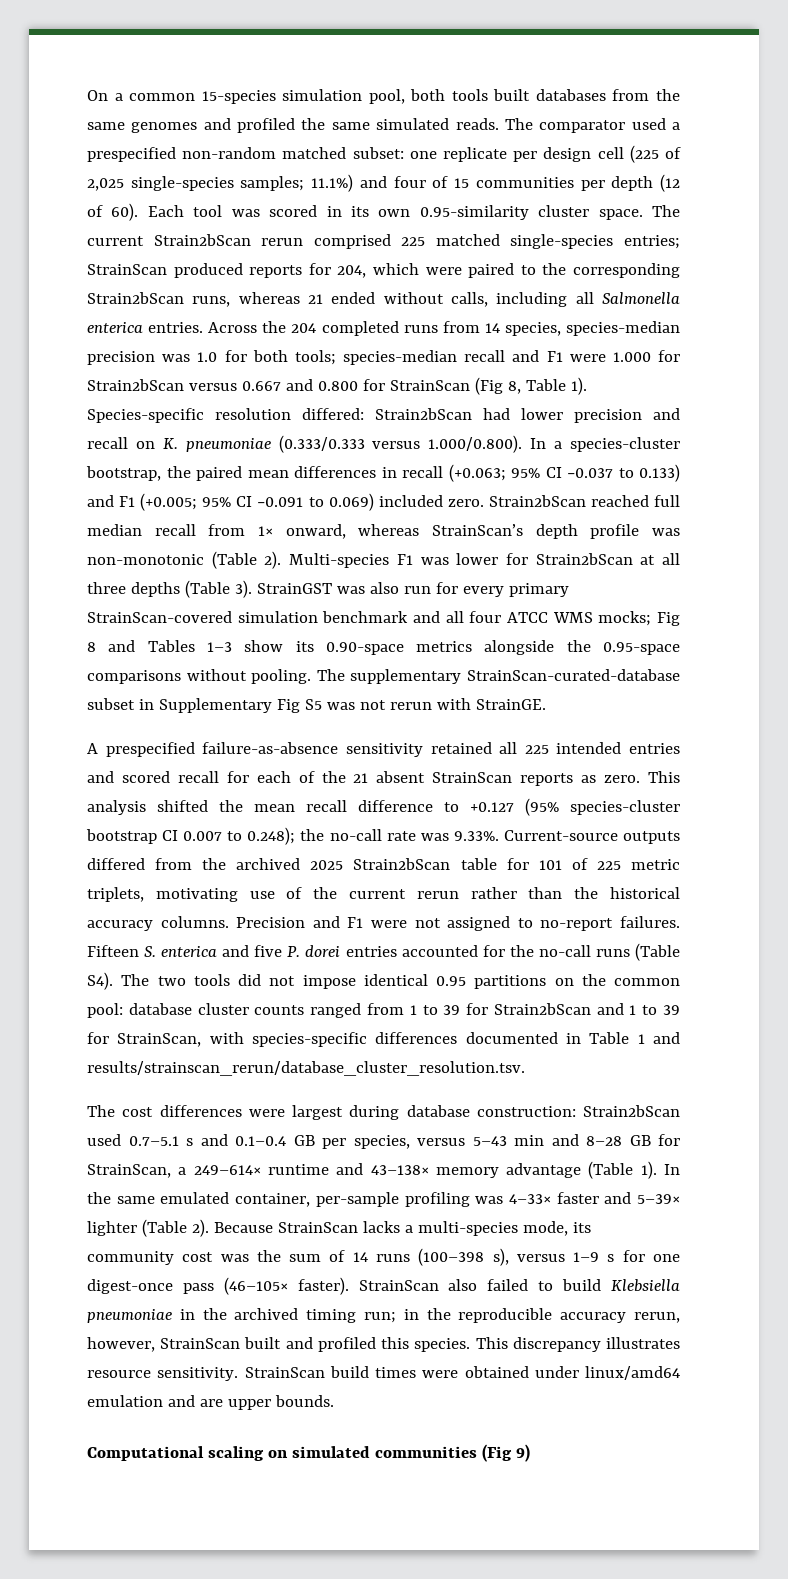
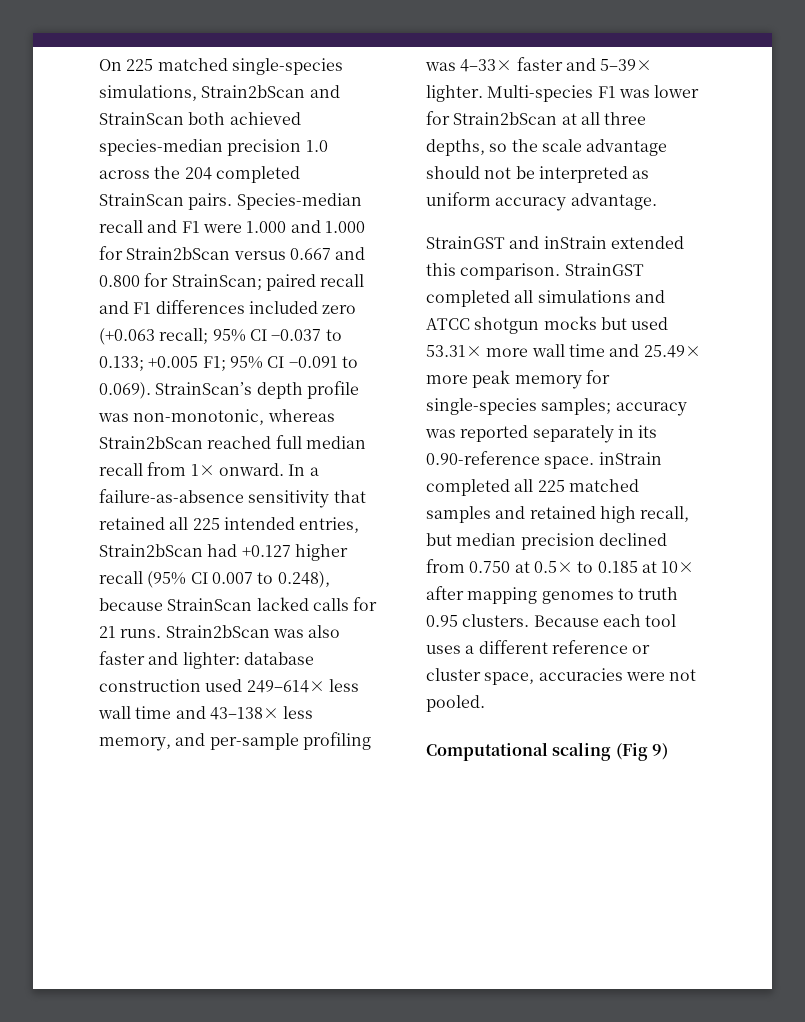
[114,89,680,104] [87,118,680,133] [87,145,681,163] [87,174,681,192] [87,203,681,221] [87,234,680,249] [87,263,681,278] [87,292,680,307] [87,321,681,336] [87,350,458,365] a common 15-species simulation pool, both tools built databases from the same genomes and profiled the same simulated reads. The comparator used a prespecified non-random matched subset: one replicate per design cell (225 of 2,025 single-species samples; 11.1%) and four of 15 communities per depth (12 of 60). Each tool was scored in its own 0.95-similarity cluster space. The current Strain2bScan rerun comprised 225 matched single-species entries; StrainScan produced reports for 204, which were paired to the corresponding Strain2bScan runs, whereas 21 ended without calls, including all Salmonella enterica entries. Across the 204 completed runs from 14 species, species-median precision was 1.0 for both tools; species-median -> [126,58,343,75] [99,85,340,101] [99,112,301,125] [99,139,328,156] [99,166,300,183] [99,193,362,210] 225 matched single-species simulations, Strain2bScan and StrainScan both achieved species-median precision 1.0 across the 204 completed StrainScan pairs. Species-median
(651, 357) none -> [290,220,365,233] and 1.000
[389,377,587,395] [87,408,680,423] [87,435,680,453] [86,464,680,482] [87,493,484,511] StrainScan (Fig 8, Table 1). Species-specific resolution differed: Strain2bScan had lower precision and recall on K. pneumoniae (0.333/0.333 versus 1.000/0.800). In a species-cluster bootstrap, the paired mean differences in recall (+0.063; 95% CI −0.037 to 0.133) and F1 (+0.005; 95% CI −0.091 to 0.069) included zero. -> [171,274,365,291] [99,300,357,314] [99,328,342,345] [99,356,358,371] [99,381,359,399] [98,409,335,425] StrainScan; paired recall and F1 differences included zero (+0.063 recall; 95% CI −0.037 to 0.133; +0.005 F1; 95% CI −0.091 to 0.069). StrainScan’s depth profile was non-monotonic, whereas
[285,524,680,539] [87,551,282,569] onward, whereas StrainScan’s depth profile was non-monotonic (Table 2). -> [218,463,319,476] [99,489,366,508] [99,517,360,533] [99,544,348,561] [99,571,330,588] [99,597,378,611] [99,625,341,638] [99,651,314,669] [99,679,359,693] [98,706,314,720] [99,732,371,751] [425,57,653,72] [426,85,483,102] onward. In a failure-as-absence sensitivity that retained all 225 intended entries, Strain2bScan had +0.127 higher recall (95% CI 0.007 to 0.248), because StrainScan lacked calls for 21 runs. Strain2bScan was also faster and lighter: database construction used 249–614× less wall time and 43–138× less memory, and per-sample profiling was 4–33× faster and 5–39× lighter.
[130,580,569,598] [87,611,681,626] [87,640,680,655] [87,669,680,684] [87,698,546,713] [87,742,680,757] [87,771,680,786] [87,798,680,816] [86,827,681,845] [87,858,680,870] [87,887,680,902] [87,916,681,931] [87,943,681,961] [87,972,680,990] [87,1003,681,1018] [87,1032,680,1047] [87,1061,525,1076] [87,1105,680,1120] [87,1134,680,1149] [87,1161,680,1179] [87,1192,680,1207] [87,1219,591,1237] [87,1248,681,1266] [87,1277,681,1295] [87,1308,680,1323] [87,1337,680,1352] [87,1366,680,1381] [87,1395,334,1410] depths (Table 3). StrainGST was also run for every primary StrainScan-covered simulation benchmark and all four ATCC WMS mocks; Fig 8 and Tables 1–3 show its 0.90-space metrics alongside the 0.95-space comparisons without pooling. The supplementary StrainScan-curated-database subset in Supplementary Fig S5 was not rerun with StrainGE. // A prespecified failure-as-absence sensitivity retained all 225 intended entries and scored recall for each of the 21 absent StrainScan reports as zero. This analysis shifted the mean recall difference to +0.127 (95% species-cluster bootstrap CI 0.007 to 0.248); the no-call rate was 9.33%. Current-source outputs differed from the archived 2025 Strain2bScan table for 101 of 225 metric triplets, motivating use of the current rerun rather than the historical accuracy columns. Precision and F1 were not assigned to no-report failures. Fifteen S. enterica and five P. dorei entries accounted for the no-call runs (Table S4). The two tools did not impose identical 0.95 partitions on the common pool: database cluster counts ranged from 1 to 39 for Strain2bScan and 1 to 39 for StrainScan, with species-specific differences documented in Table 1 and results/strainscan_rerun/database_cluster_resolution.tsv. // The cost differences were largest during database construction: Strain2bScan used 0.7–5.1 s and 0.1–0.4 GB per species, versus 5–43 min and 8–28 GB for StrainScan, a 249–614× runtime and 43–138× memory advantage (Table 1). In the same emulated container, per-sample profiling was 4–33× faster and 5–39× lighter (Table 2). Because StrainScan lacks a multi-species mode, its community cost was the sum of 14 runs (100–398 s), versus 1–9 s for one digest-once pass (46–105× faster). StrainScan also failed to build Klebsiella pneumoniae in the archived timing run; in the reproducible accuracy rerun, however, StrainScan built and profiled this species. This discrepancy illustrates resource sensitivity. StrainScan build times were obtained under linux/amd64 emulation and are upper bounds. -> [426,139,668,156] [426,166,650,183] [426,192,657,211] [426,236,684,249] [426,263,644,280] [426,290,665,307] [426,316,669,334] [426,344,701,358] [426,370,610,389] [426,398,687,416] [425,425,658,443] [426,451,662,469] [426,479,639,496] [426,506,690,523] [426,533,667,550] [426,559,695,573] [426,586,679,604] [426,614,677,627] [426,640,651,654] [426,668,697,685] [426,695,485,712] depths, so the scale advantage should not be interpreted as uniform accuracy advantage. // StrainGST and inStrain extended this comparison. StrainGST completed all simulations and ATCC shotgun mocks but used 53.31× more wall time and 25.49× more peak memory for single-species samples; accuracy was reported separately in its 0.90-reference space. inStrain completed all 225 matched samples and retained high recall, but median precision declined from 0.750 at 0.5× to 0.185 at 10× after mapping genomes to truth 0.95 clusters. Because each tool uses a different reference or cluster space, accuracies were not pooled.
[267,1446,477,1458] on simulated communities -> (612, 751) none

